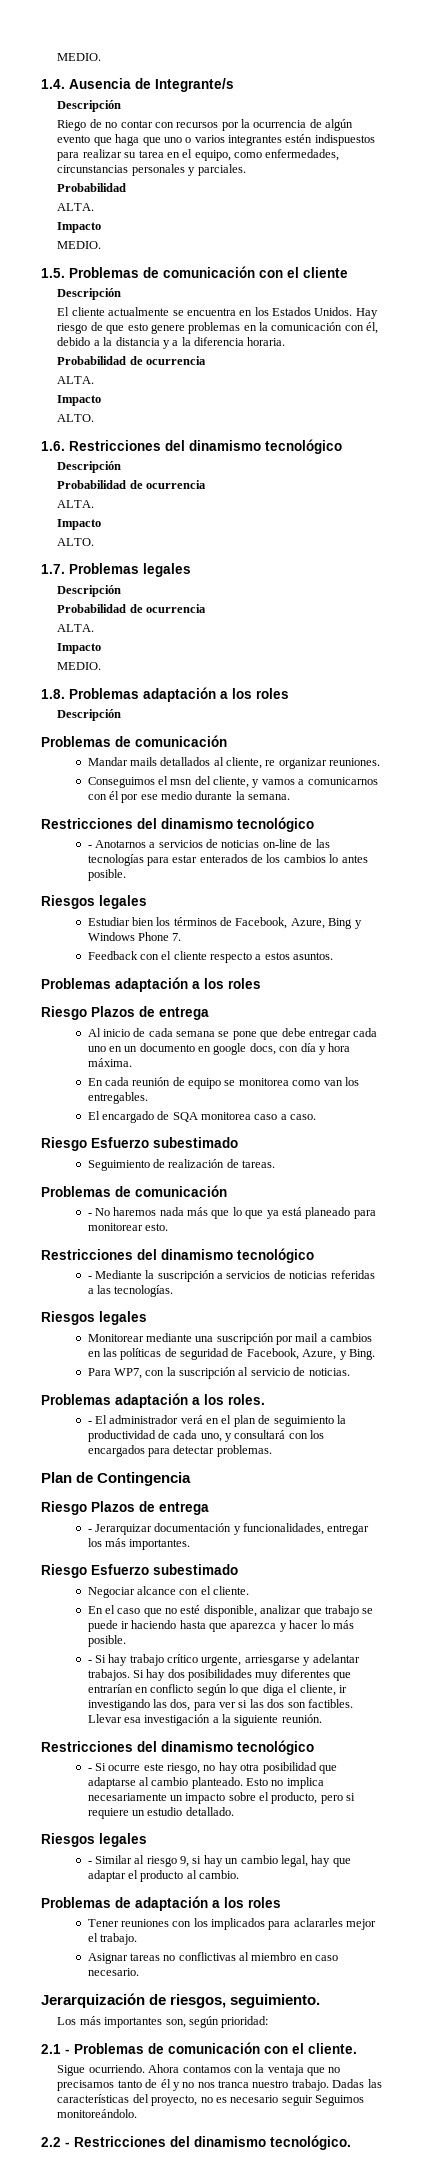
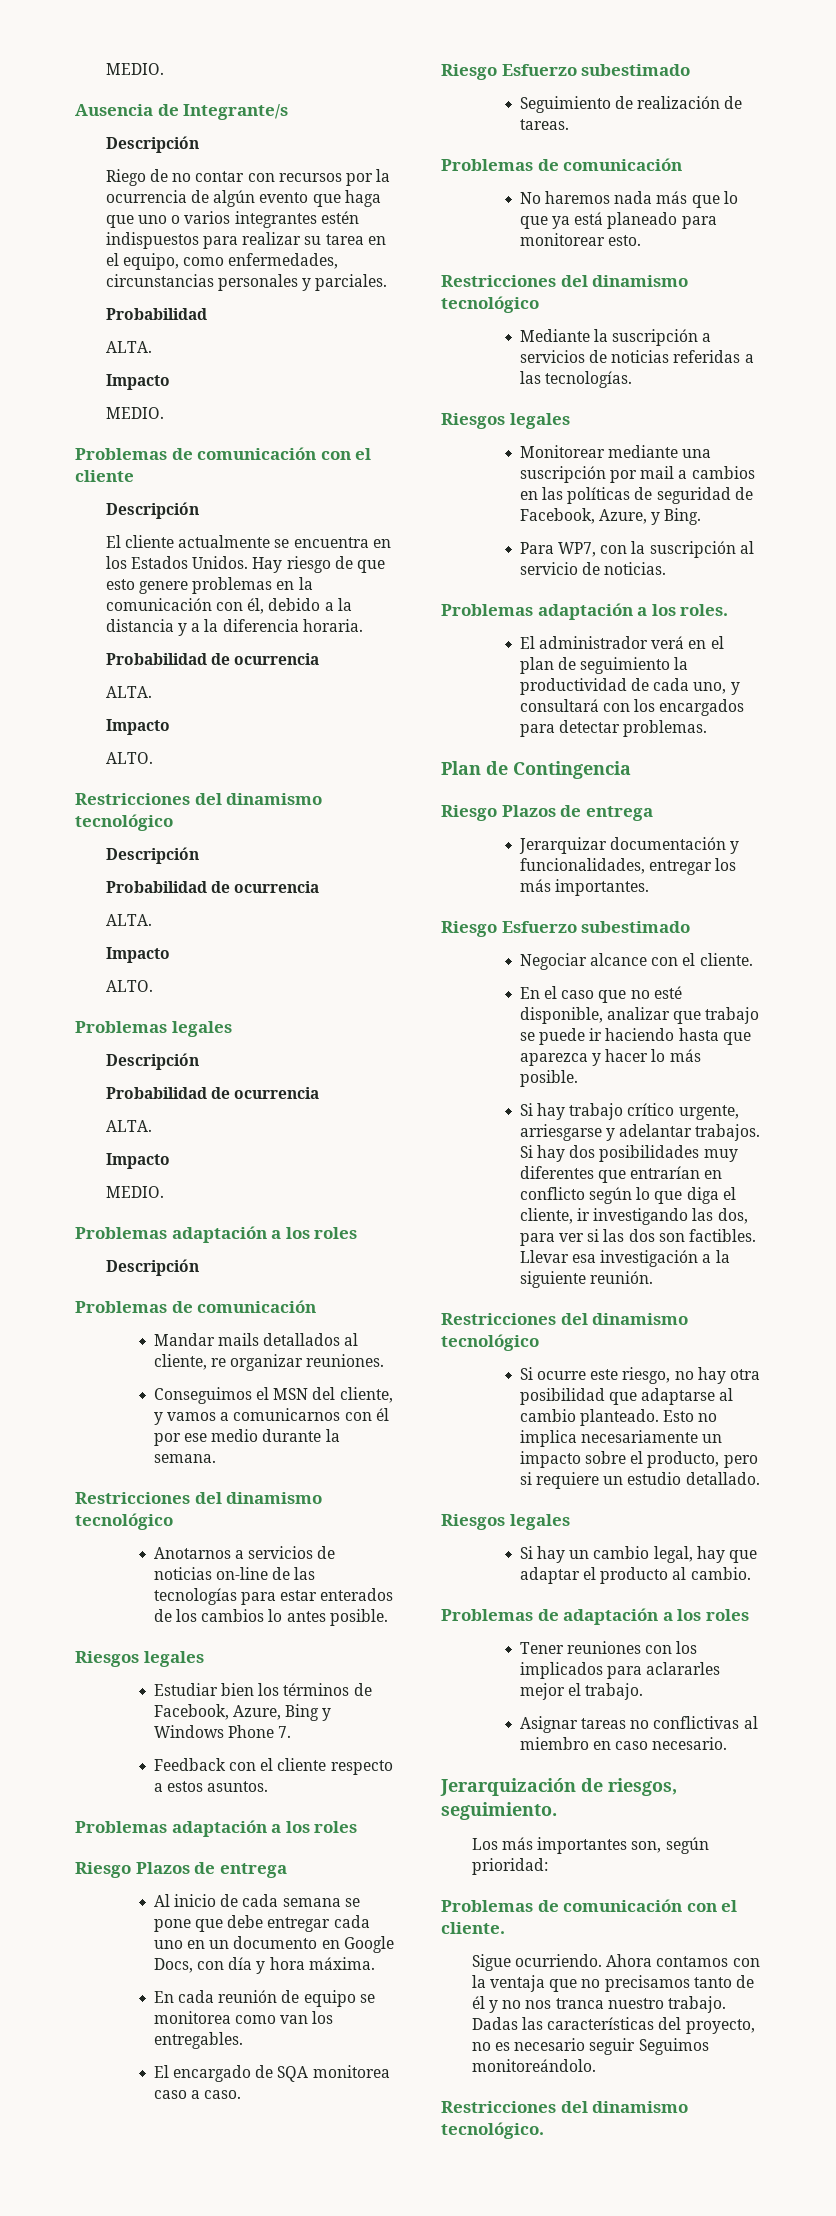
[57,53,102,61] [41,79,65,89] MEDIO. // 1.4. -> [105,63,164,75] MEDIO. //
[41,268,65,278] 1.5. -> (164, 413) none
[41,441,65,451] 1.6. -> (153, 758) none
[41,564,65,574] 1.7. -> (153, 986) none
[41,689,65,699] 1.8. -> (164, 1192) none
[170,779,193,785] msn -> [273,1388,309,1400] MSN
[87,845,92,848] - -> (173, 1521) none
[213,1043,276,1055] google docs, -> [343,1936,394,1953] [153,1958,193,1973] Google Docs,
[87,1213,92,1216] - -> (683, 164) none
[87,1276,92,1279] - -> (539, 304) none
[87,1421,92,1424] - -> (729, 610) none
[87,1529,92,1532] - -> (653, 813) none
[87,1660,92,1663] - -> (578, 1078) none
[87,1768,92,1771] - -> (539, 1342) none
[87,1855,202,1867] - Similar al riesgo 9, si -> [519,1546,533,1559] Si
[41,2044,70,2054] 2.1 - -> (548, 1866) none
[41,2137,70,2147] 2.2 - -> (596, 2065) none

